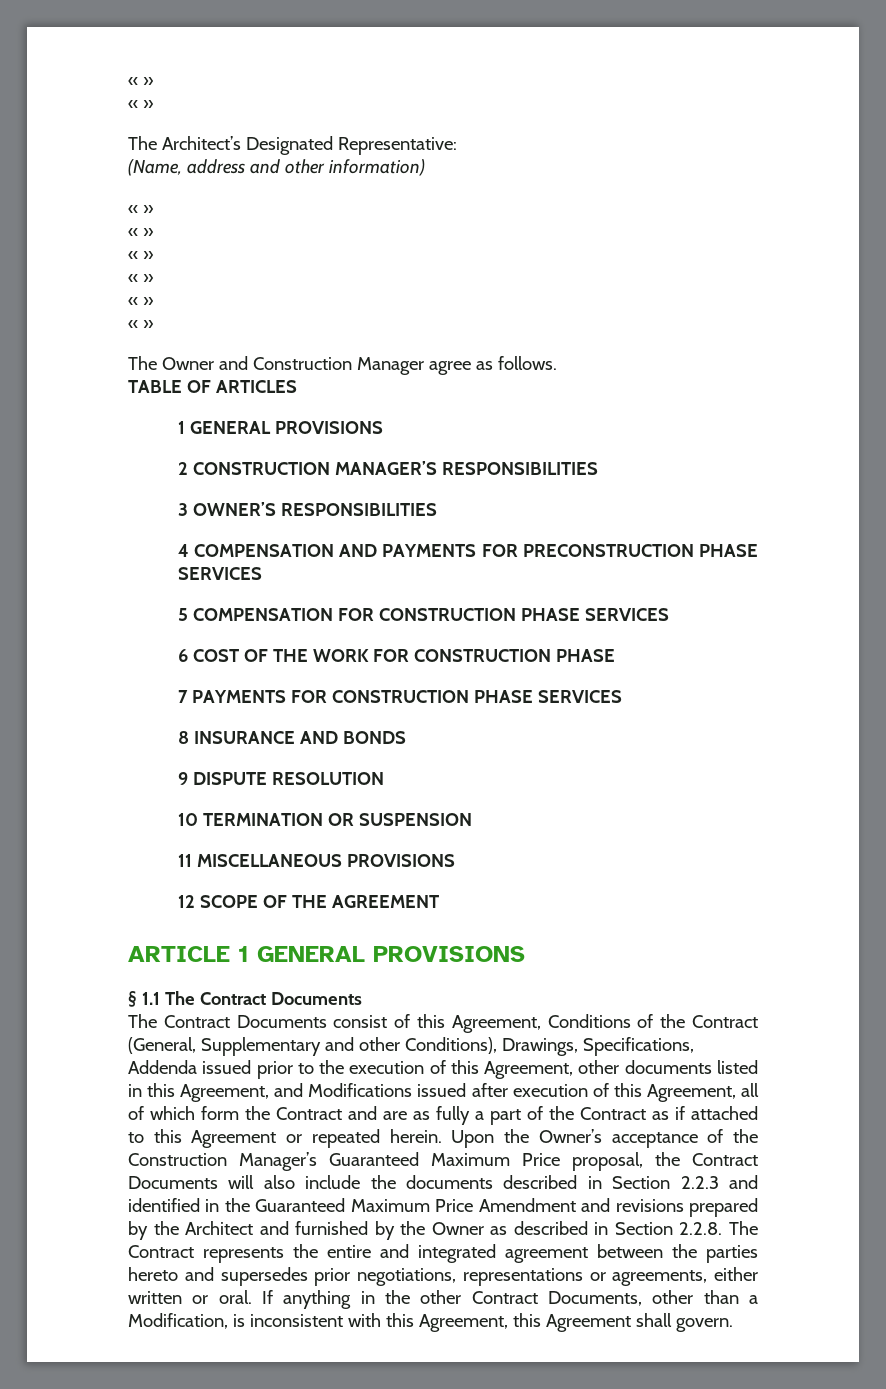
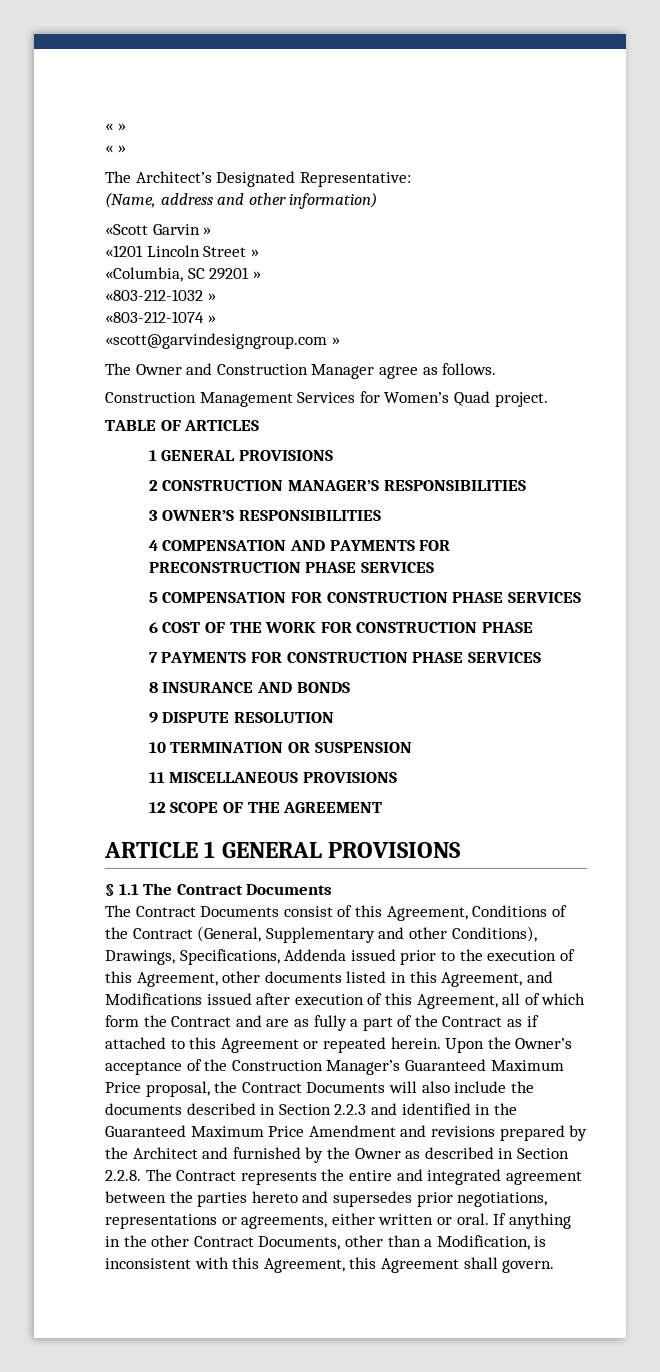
[128,205,154,214] [128,228,154,237] [128,251,154,260] [128,274,154,283] [128,297,154,306] [128,320,138,329] « » // « » // « » // « » // « » // « -> [105,224,212,235] [105,245,259,257] [105,267,261,282] [105,289,216,301] [105,311,216,323] [105,333,327,349] «Scott Garvin » // «1201 Lincoln Street » // «Columbia, SC 29201 » // «803-212-1032 » // «803-212-1074 » // «scott@garvindesigngroup.com
(557, 363) none -> [105,391,548,407] // Construction Management Services for Women’s Quad project.

